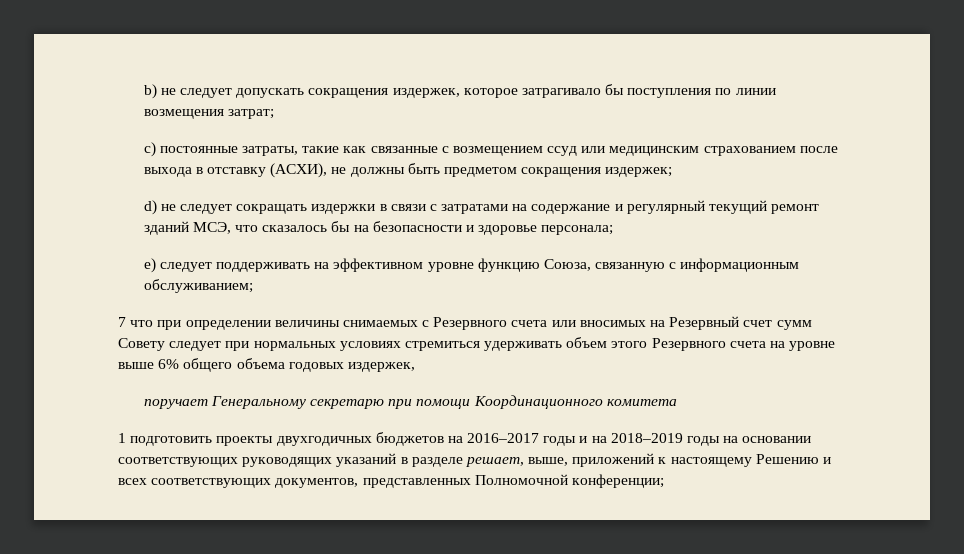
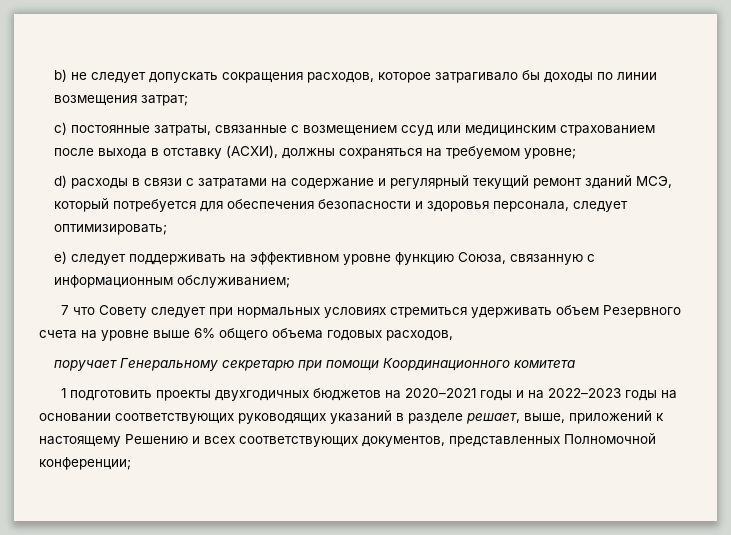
[392,88,460,98] издержек, -> [306,72,374,83] расходов,
[627,88,712,98] поступления -> [543,72,593,83] доходы
[302,146,367,153] такие как -> (211, 130) none
[331,163,673,177] [143,200,376,215] не должны быть предметом сокращения издержек; // d) не следует сокращать издержки -> [281,146,576,159] [53,175,128,189] должны сохраняться на требуемом уровне; // d) расходы
[234,221,614,235] что сказалось бы на безопасности и здоровье персонала; -> [53,198,628,212] [53,224,167,235] который потребуется для обеспечения безопасности и здоровья персонала, следует оптимизировать;
[157,316,812,330] при определении величины снимаемых с Резервного счета или вносимых на Резервный счет сумм -> (95, 311) none
[611,341,648,348] этого -> (599, 310) none
[347,362,415,372] издержек, -> [386,330,453,341] расходов,
[467,433,540,443] 2016–2017 -> [404,388,476,398] 2020–2021
[610,433,683,443] 2018–2019 -> [547,388,621,398] 2022–2023

